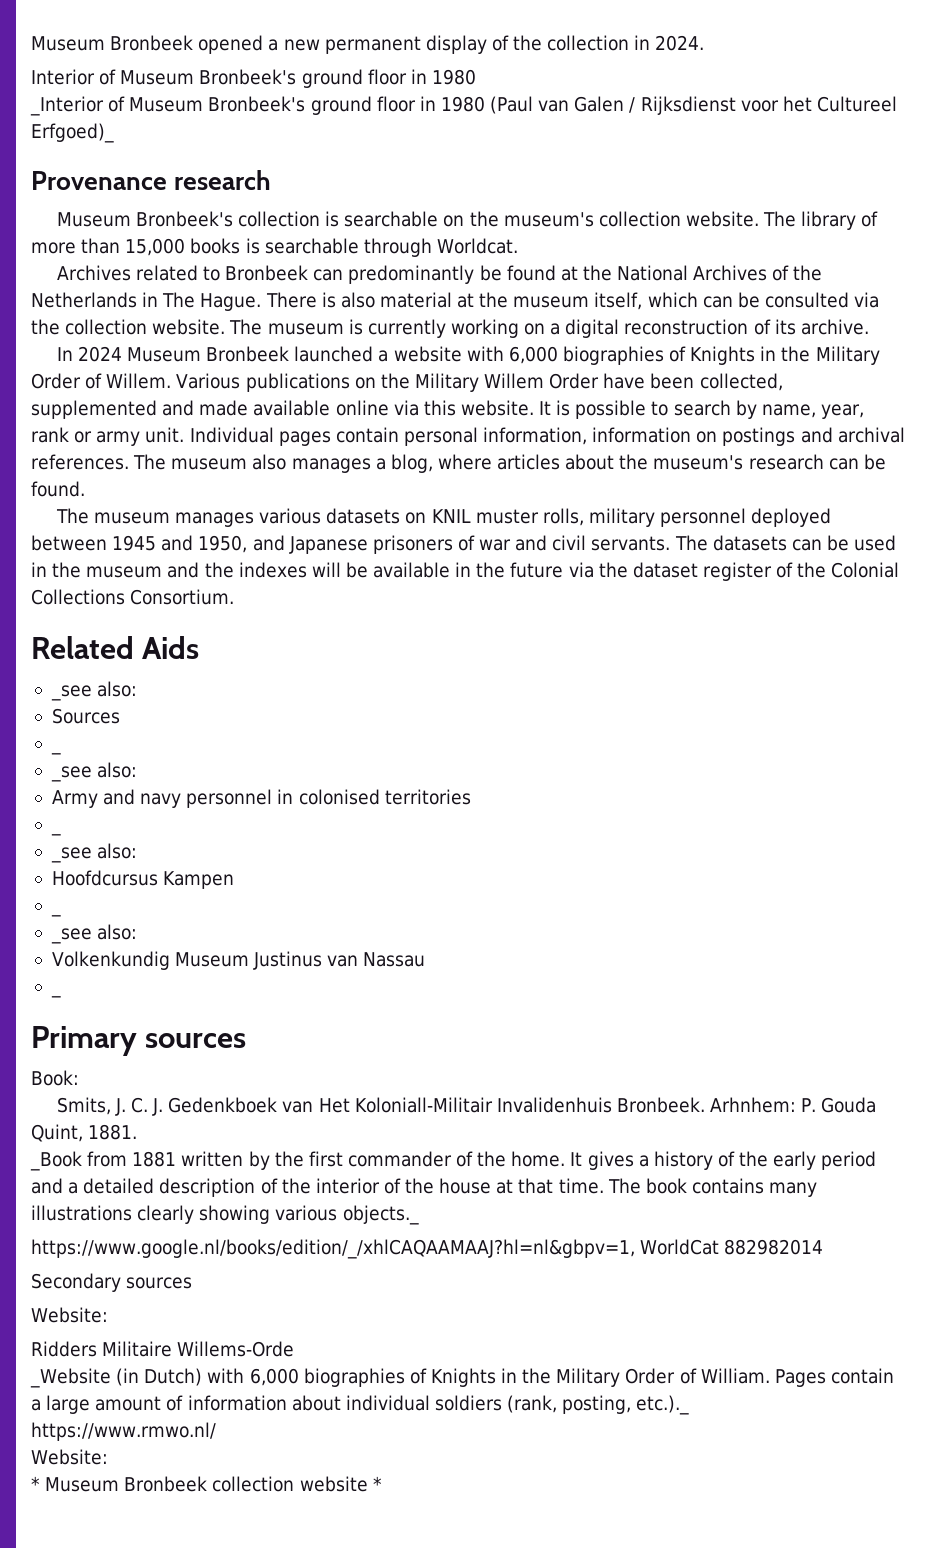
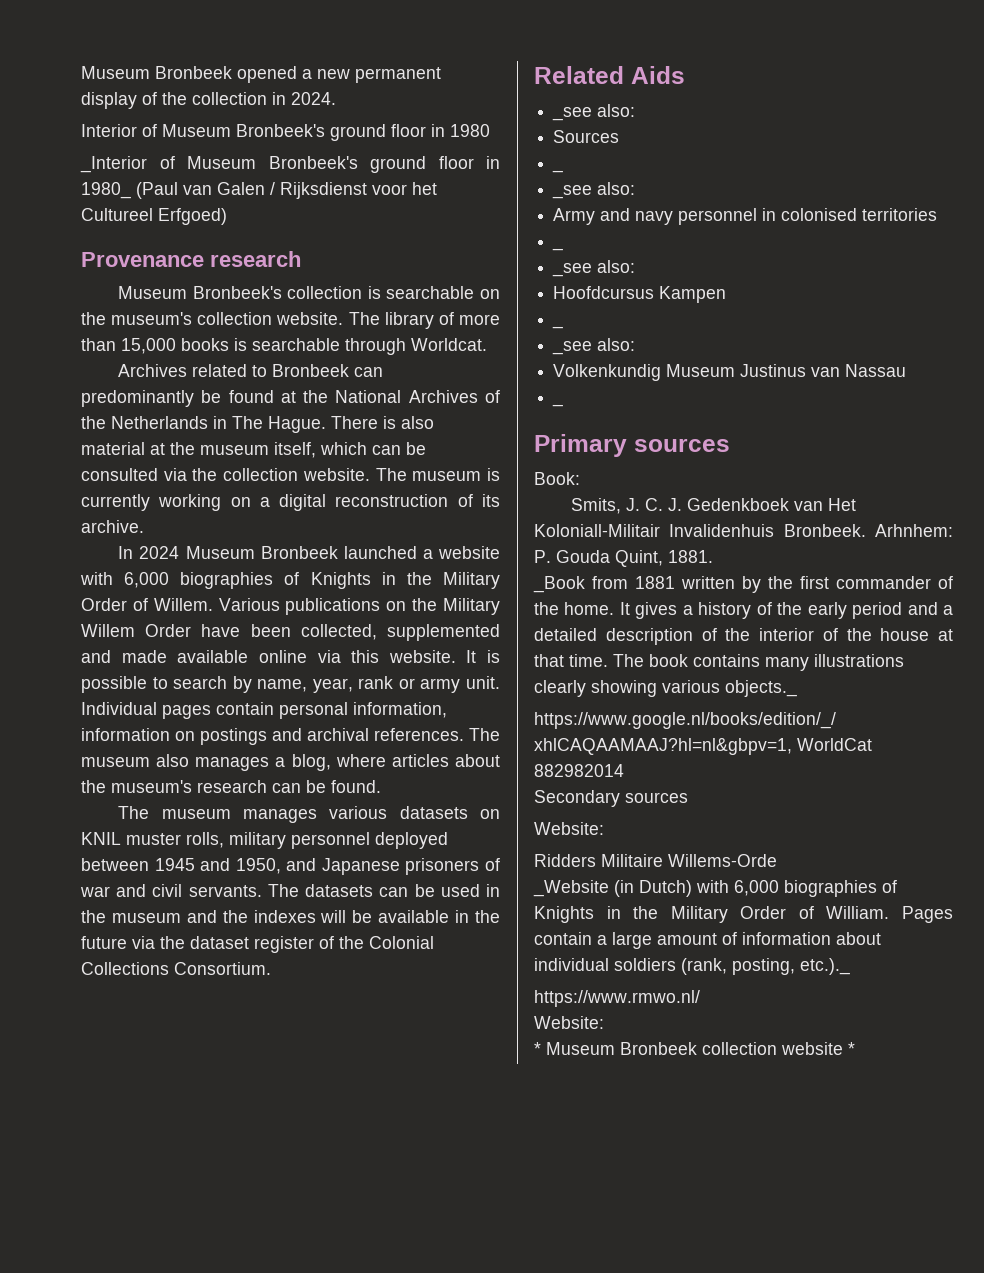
[440,96,485,112] 1980 -> [81,182,131,199] 1980_
[31,123,114,143] Erfgoed)_ -> [158,208,227,225] Erfgoed)

